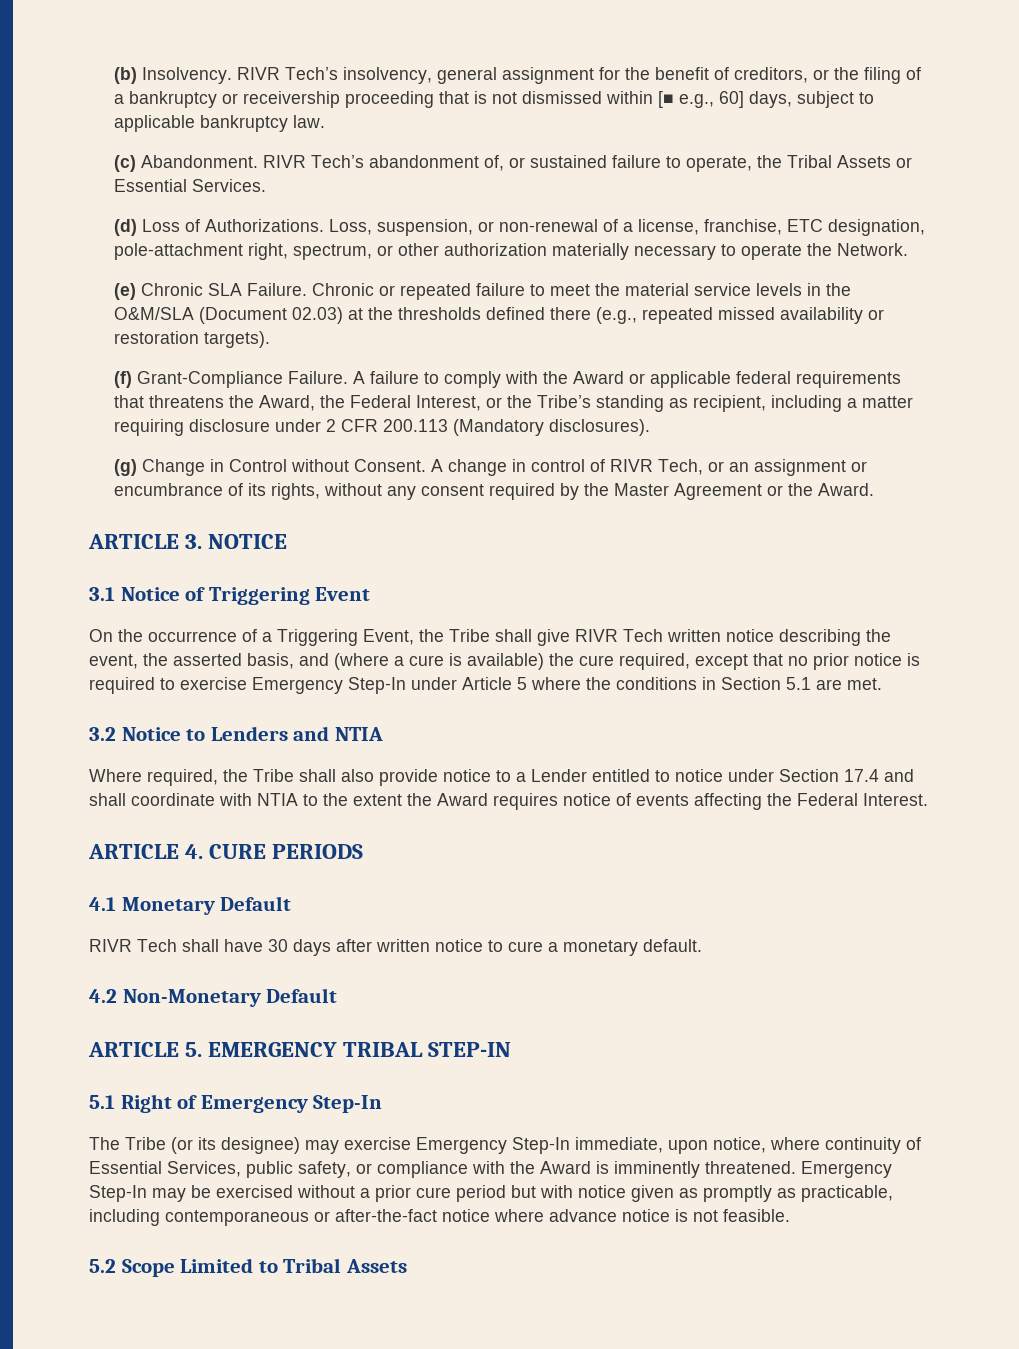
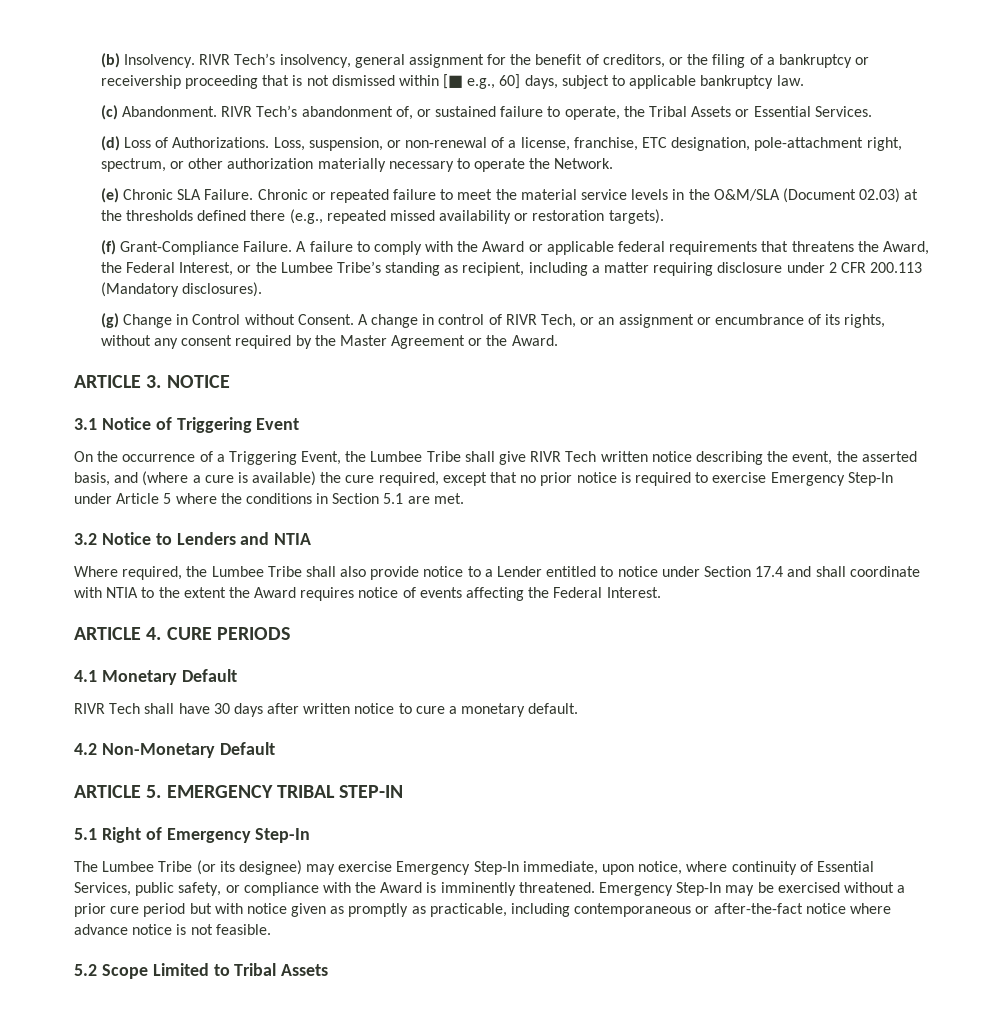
(533, 401) none -> [280,262,333,273] Lumbee
(444, 635) none -> [370,451,423,462] Lumbee
(248, 775) none -> [211,566,264,577] Lumbee
(120, 1143) none -> [102,861,155,872] Lumbee

